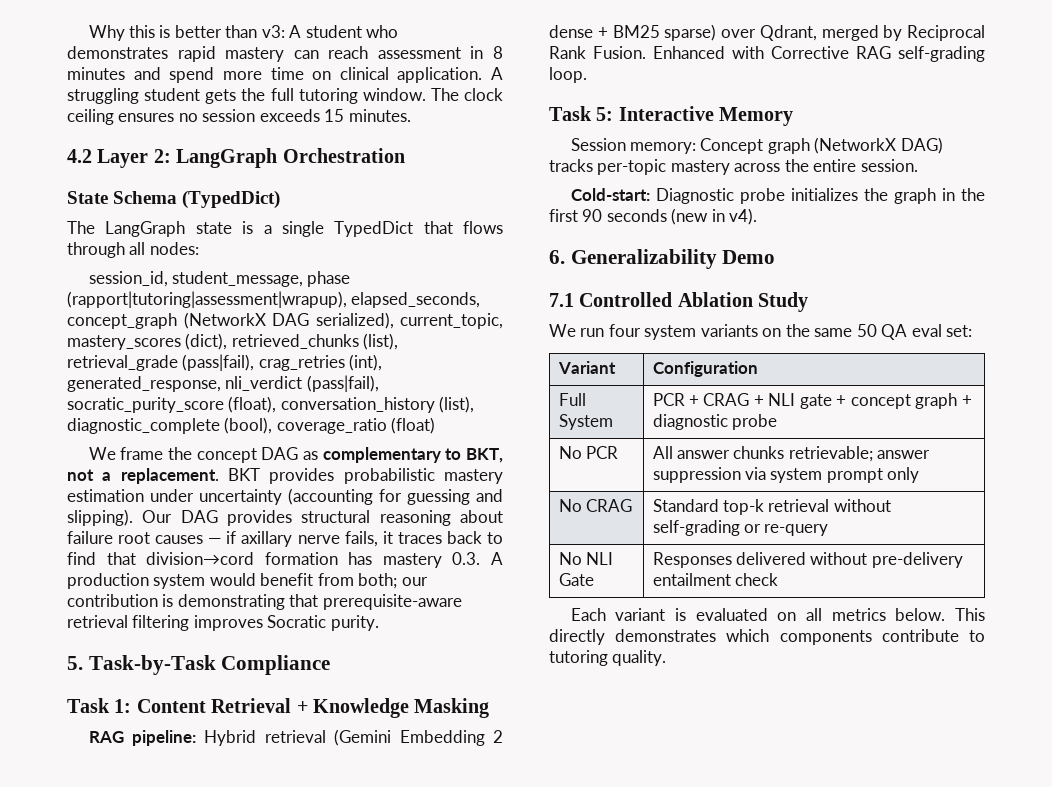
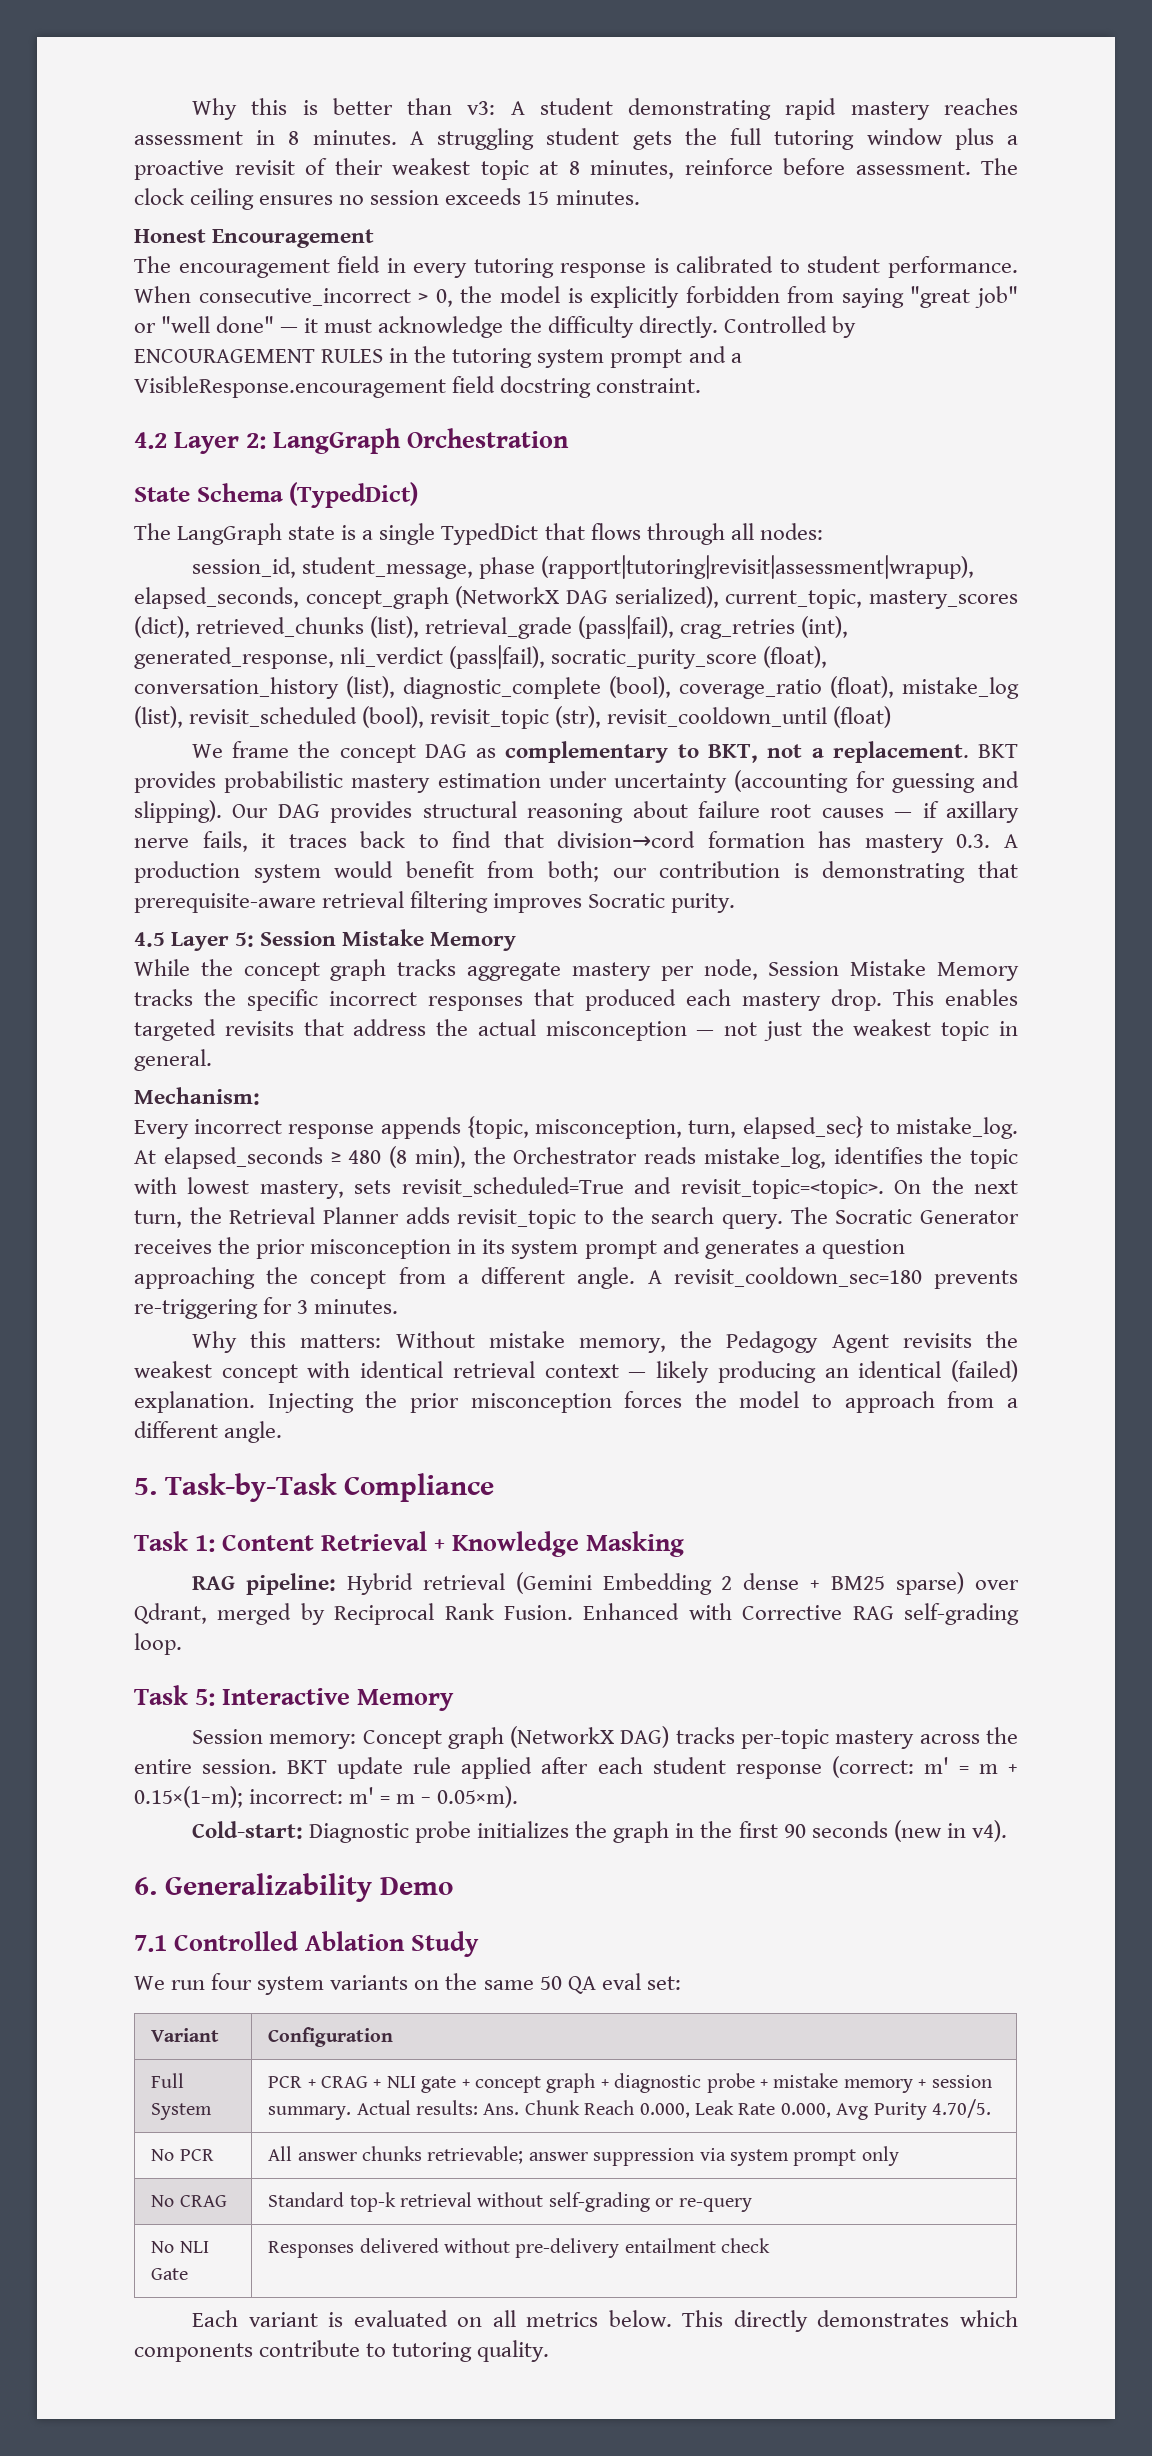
[366,25,399,38] [67,46,503,62] [67,67,483,83] who demonstrates rapid mastery can reach assessment in 8 minutes and spend more time on clinical application. -> [628,98,1018,120] [134,130,397,145] demonstrating rapid mastery reaches assessment in 8 minutes.
[362,88,426,101] window. -> [866,128,1019,150] [134,158,971,180] window plus a proactive revisit of their weakest topic at 8 minutes, reinforce before assessment.
(411, 115) none -> [134,229,375,248] [134,256,1018,278] [134,286,1019,308] [134,316,856,338] [134,346,742,368] [134,376,702,398] // Honest Encouragement // The encouragement field in every tutoring response is calibrated to student performance. When consecutive_incorrect > 0, the model is explicitly forbidden from saying "great job" or "well done" — it must acknowledge the difficulty directly. Controlled by ENCOURAGEMENT RULES in the tutoring system prompt and a VisibleResponse.encouragement field docstring constraint.
[67,291,347,308] (rapport|tutoring|assessment|wrapup), -> [541,555,975,579] (rapport|tutoring|revisit|assessment|wrapup),
(387, 426) none -> [830,676,1019,699] [134,706,828,729] (float), mistake_log (list), revisit_scheduled (bool), revisit_topic (str), revisit_cooldown_until
(379, 623) none -> [134,929,517,951] [134,959,1019,981] [134,989,1018,1011] [134,1019,1018,1041] [134,1049,212,1071] [134,1087,260,1105] [134,1116,1018,1139] [134,1146,1018,1169] [134,1177,1019,1199] [134,1207,1019,1229] [134,1237,905,1259] [134,1267,1018,1289] [134,1297,399,1319] [191,1331,1018,1353] [134,1360,1019,1383] [134,1391,1018,1413] [134,1421,283,1443] // 4.5 Layer 5: Session Mistake Memory // While the concept graph tracks aggregate mastery per node, Session Mistake Memory tracks the specific incorrect responses that produced each mastery drop. This enables targeted revisits that address the actual misconception — not just the weakest topic in general. // Mechanism: // Every incorrect response appends {topic, misconception, turn, elapsed_sec} to mistake_log. At elapsed_seconds ≥ 480 (8 min), the Orchestrator reads mistake_log, identifies the topic with lowest mastery, sets revisit_scheduled=True and revisit_topic=<topic>. On the next turn, the Retrieval Planner adds revisit_topic to the search query. The Socratic Generator receives the prior misconception in its system prompt and generates a question approaching the concept from a different angle. A revisit_cooldown_sec=180 prevents re-triggering for 3 minutes. // Why this matters: Without mistake memory, the Pedagogy Agent revisits the weakest concept with identical retrieval context — likely producing an identical (failed) explanation. Injecting the prior misconception forces the model to approach from a different angle.
(918, 165) none -> [287,1756,1018,1779] [134,1786,519,1808] BKT update rule applied after each student response (correct: m' = m + 0.15×(1−m); incorrect: m' = m − 0.05×m).
(778, 422) none -> [759,2073,992,2093] [268,2099,991,2120] + mistake memory + session summary. Actual results: Ans. Chunk Reach 0.000, Leak Rate 0.000, Avg Purity 4.70/5.

